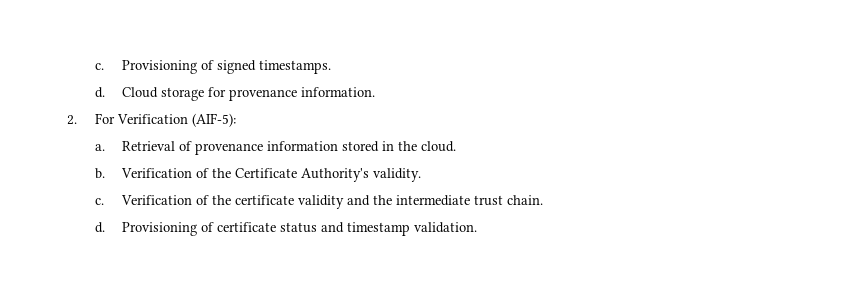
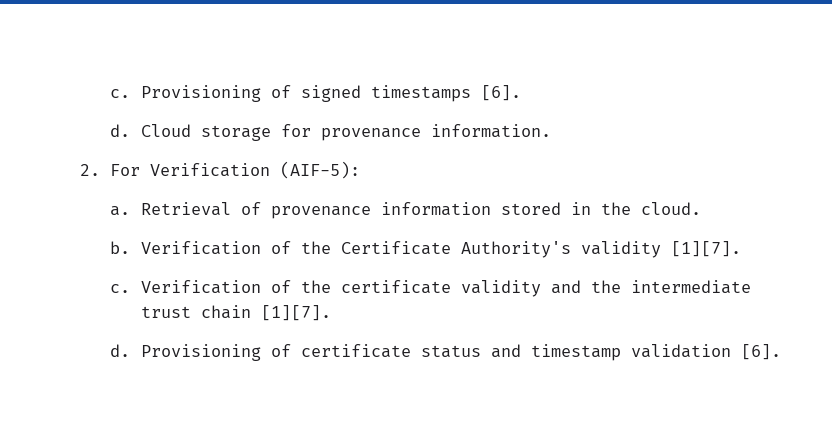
[259,60,332,74] timestamps. -> [370,85,521,102] timestamps [6].
[373,168,422,182] validity. -> [580,241,741,258] validity [1][7].
[507,195,544,205] chain. -> [200,305,331,321] chain [1][7].
[414,222,478,233] validation. -> [630,344,781,360] validation [6].

